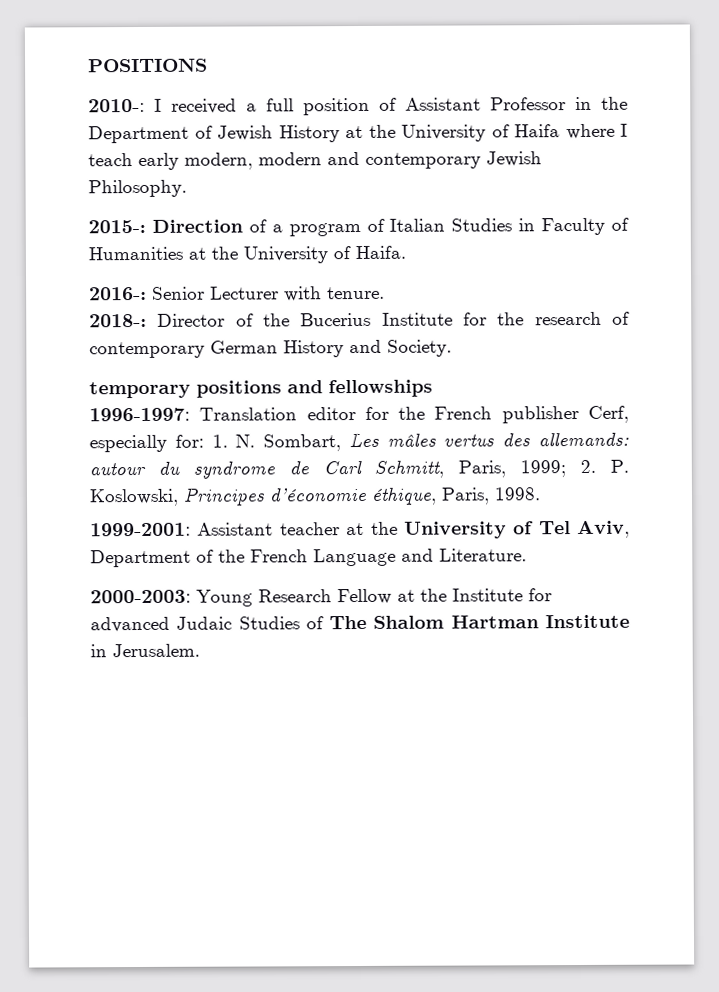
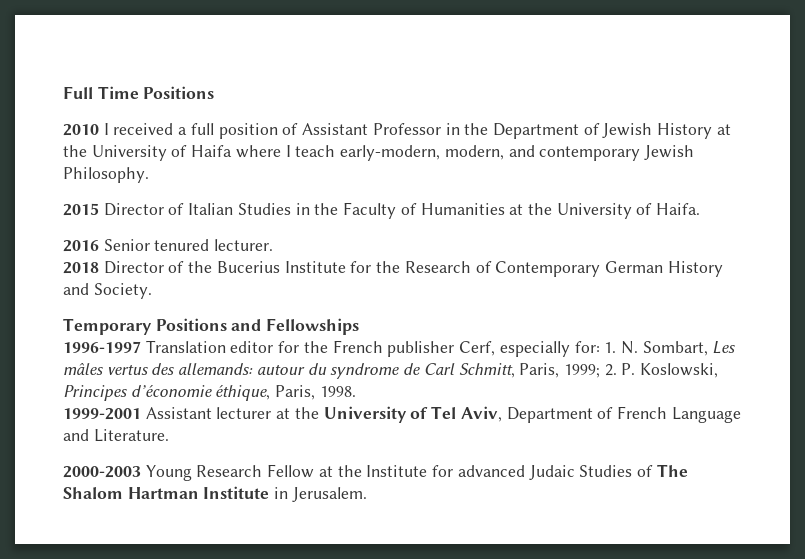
[88,58,208,73] [88,98,145,113] POSITIONS // 2010-: -> [63,86,215,99] [63,124,99,136] Full Time Positions // 2010
[138,152,322,170] early modern, modern -> [340,145,504,161] early-modern, modern,
[88,219,361,237] 2015-: Direction of a program -> [63,203,164,216] 2015 Director
(536, 225) none -> [314,203,339,215] the
[89,286,385,302] [89,313,147,328] 2016-: Senior Lecturer with tenure. // 2018-: -> [63,239,274,252] [63,262,99,274] 2016 Senior tenured lecturer. // 2018
[534,311,630,326] [89,341,205,359] research of contemporary -> [404,261,601,277] Research of Contemporary
[89,379,433,399] [89,407,190,422] temporary positions and fellowships // 1996-1997: -> [63,318,360,335] [63,341,141,353] Temporary Positions and Fellowships // 1996-1997
[90,522,340,537] 1999-2001: Assistant teacher -> [63,407,272,420] 1999-2001 Assistant lecturer
[218,549,245,563] the -> (614, 413) none
[90,589,191,604] 2000-2003: -> [63,466,141,478] 2000-2003

